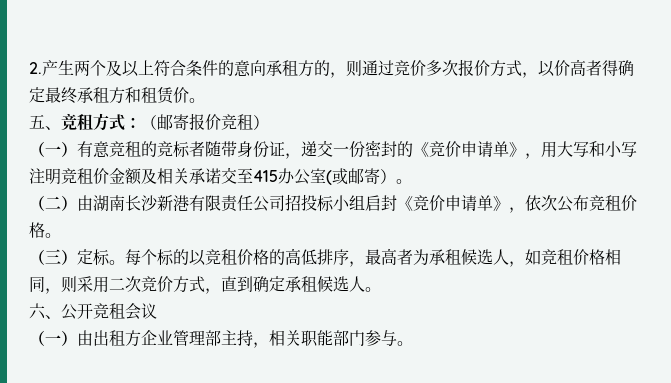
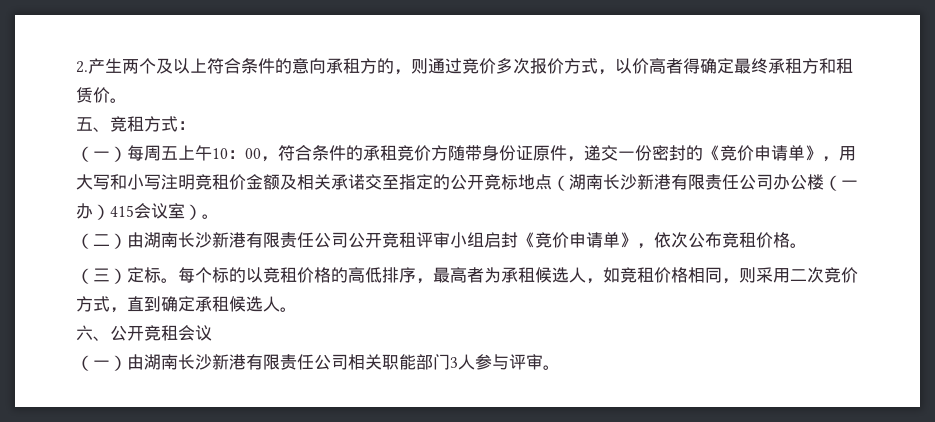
[141,113,269,130] [29,141,205,158] （邮寄报价竞租） // （一）有意竞租的竞标者 -> [76,145,448,162] // （一）每周五上午10：00，符合条件的承租竞价方
(285, 149) none -> [533,145,567,161] 原件
[253,168,380,185] 415办公室(或邮寄 -> [399,174,858,191] [76,203,185,220] 指定的公开竞标地点（湖南长沙新港有限责任公司办公楼（一办）415会议室
[285,194,334,212] 招投标 -> [348,232,450,248] 公开竞租评审
[93,330,397,348] 出租方企业管理部主持，相关职能部门参与 -> [144,354,543,370] 湖南长沙新港有限责任公司相关职能部门3人参与评审

